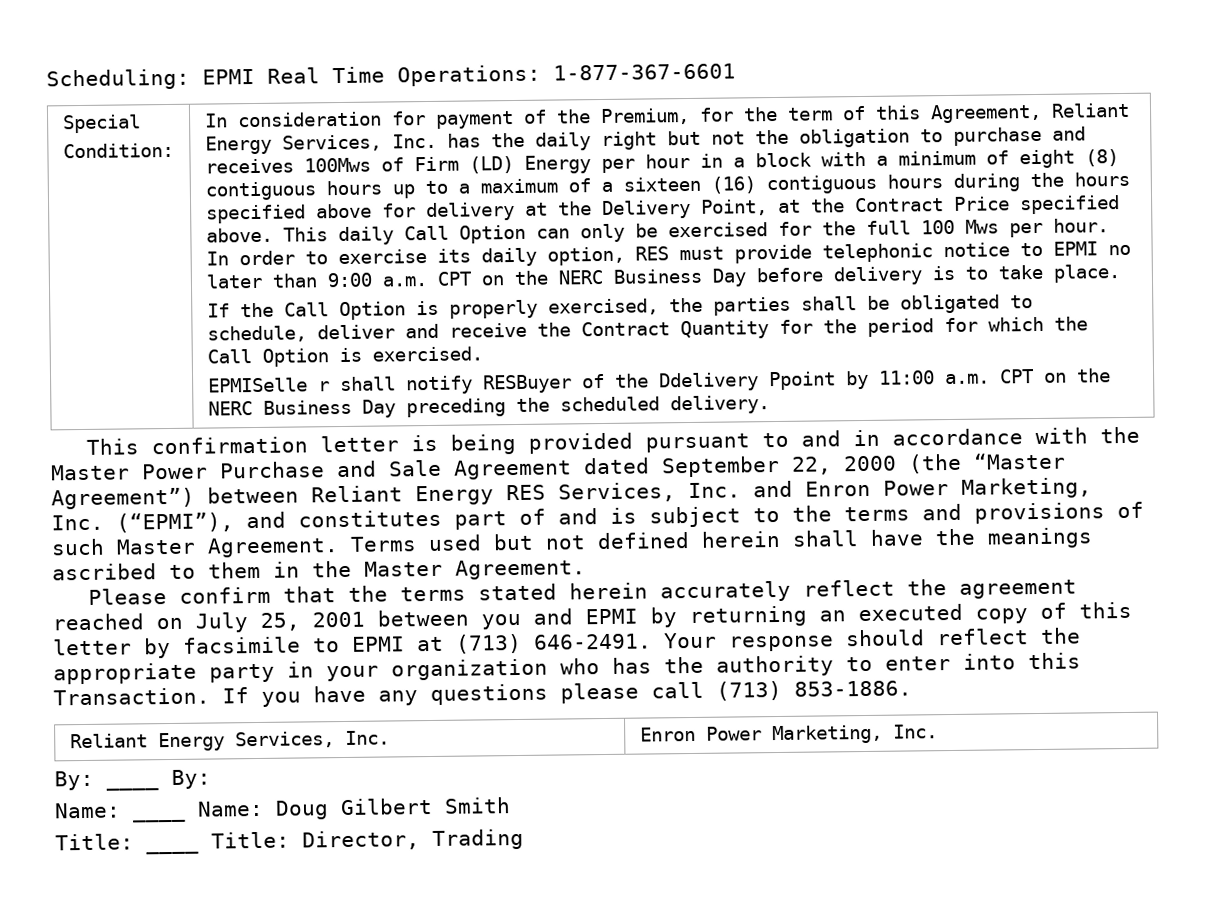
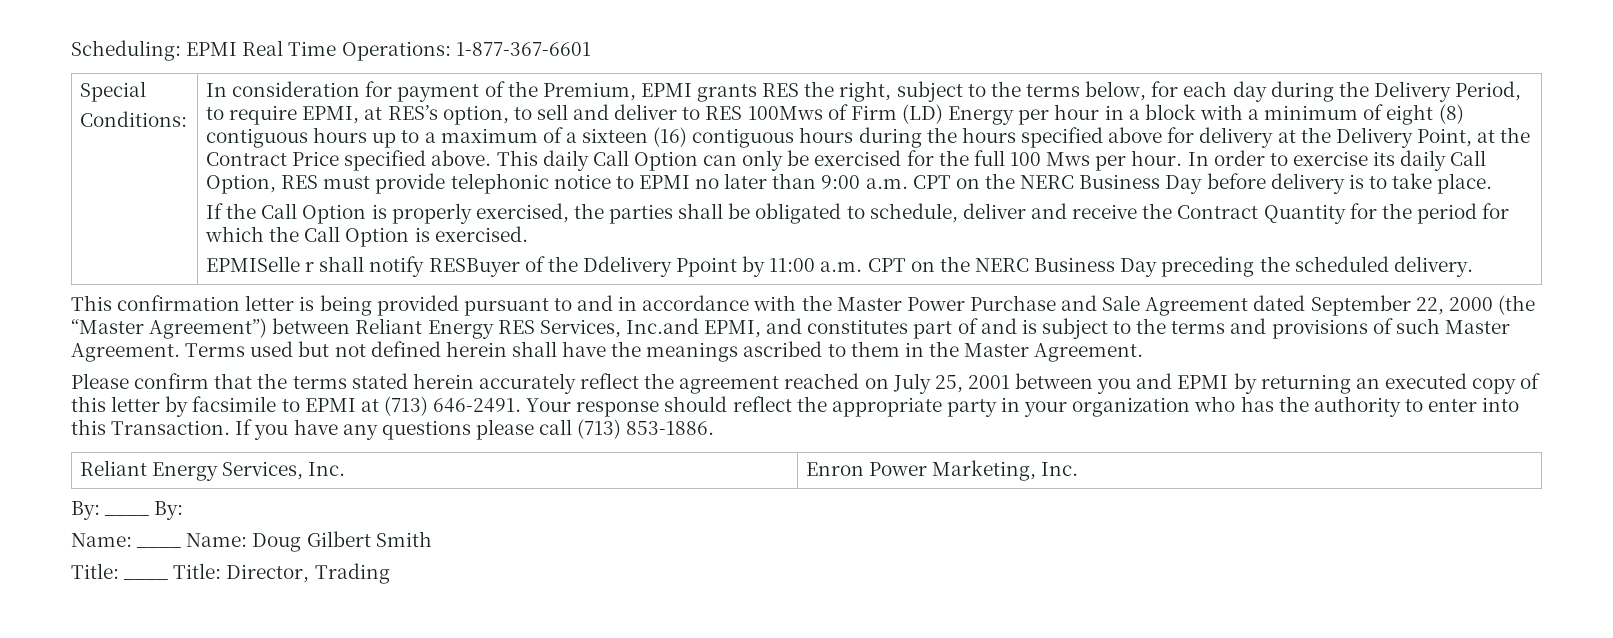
[62,142,174,159] Condition: -> [80,111,188,127] Conditions:
[698,102,1130,124] [204,126,1086,155] [204,158,294,174] for the term of this Agreement, Reliant Energy Services, Inc. has the daily right but not the obligation to purchase and receives -> [640,81,1522,102] [206,104,743,125] EPMI grants RES the right, subject to the terms below, for each day during the Delivery Period, to require EPMI, at RES’s option, to sell and deliver to RES
[546,246,625,266] option, -> [1450,150,1487,166] [206,174,277,194] Call Option,
[688,477,1092,499] [51,512,234,533] Inc. and Enron Power Marketing, Inc. (“EPMI”), -> [625,318,762,338] Inc.and EPMI,

